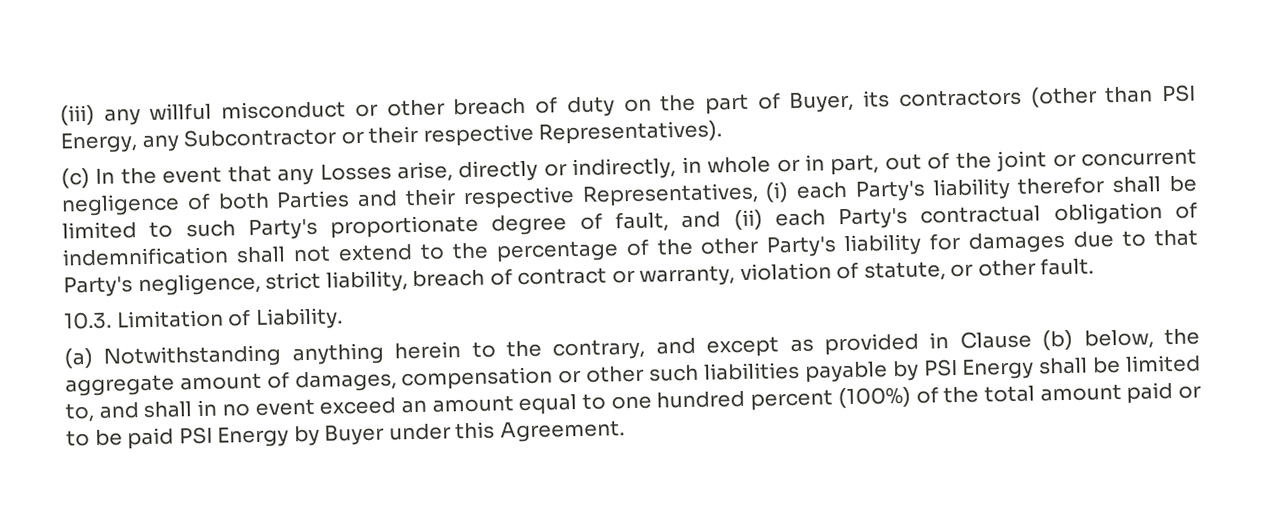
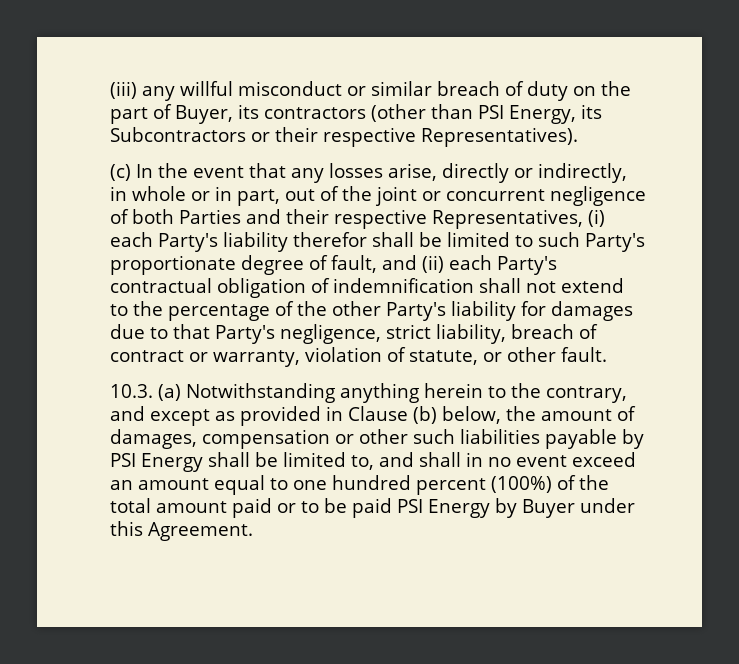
[386,99,445,117] other -> [371,81,432,96] similar
[141,127,337,153] any Subcontractor -> [580,104,602,119] [110,127,246,142] its Subcontractors
[319,163,392,181] Losses -> [329,163,383,178] losses
[115,307,343,330] Limitation of Liability. // -> (153, 391) none
[65,374,175,397] aggregate -> (536, 413) none

